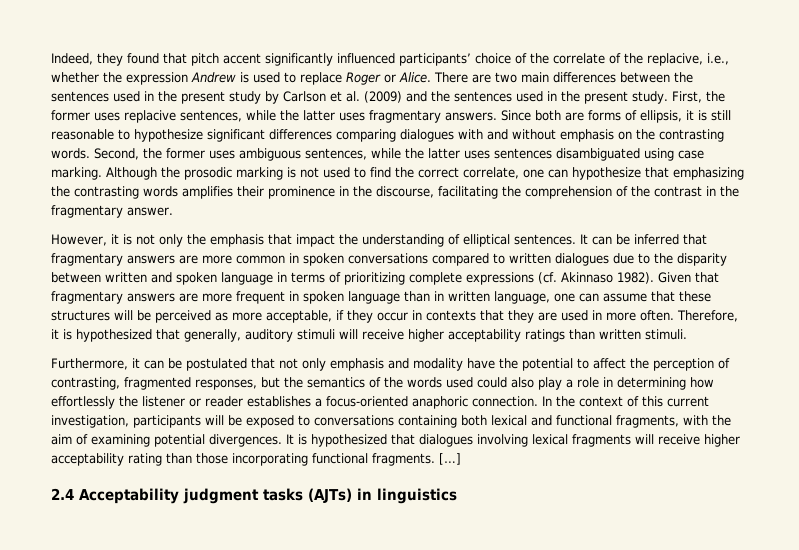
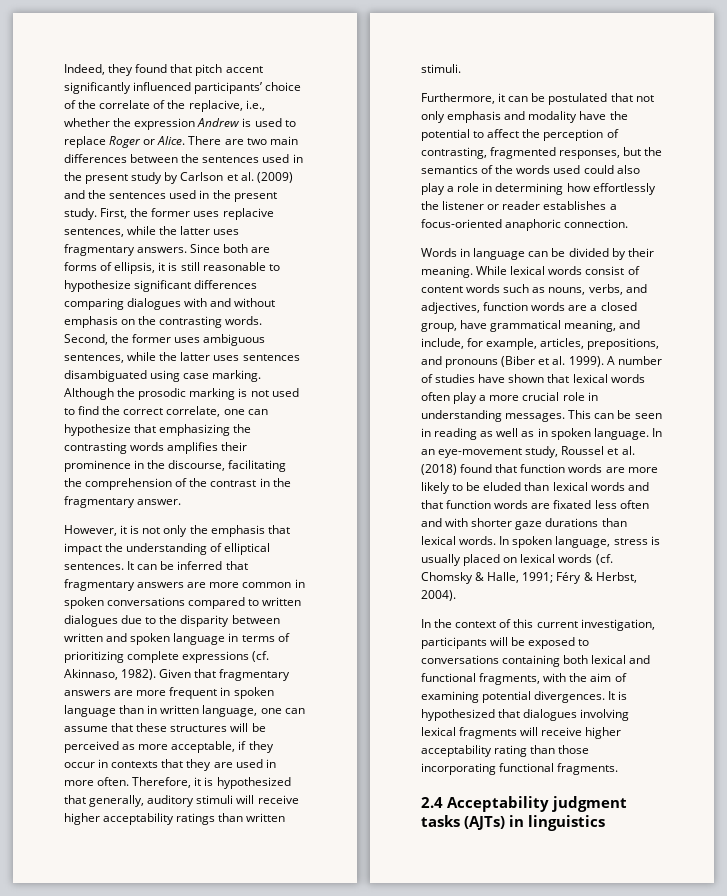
[561,272,613,283] Akinnaso -> [64,669,118,680] Akinnaso,
(538, 401) none -> [421,248,654,260] [421,266,640,278] [421,284,647,295] [421,302,637,314] [421,320,641,332] [421,338,660,350] [421,356,662,368] [421,374,645,383] [421,392,598,404] [421,410,662,422] [421,428,662,440] [421,446,635,458] [421,464,658,475] [421,482,649,494] [421,500,649,509] [421,518,627,530] [421,536,660,548] [421,554,613,566] [421,572,637,584] [421,590,456,601] // Words in language can be divided by their meaning. While lexical words consist of content words such as nouns, verbs, and adjectives, function words are a closed group, have grammatical meaning, and include, for example, articles, prepositions, and pronouns (Biber et al. 1999). A number of studies have shown that lexical words often play a more crucial role in understanding messages. This can be seen in reading as well as in spoken language. In an eye-movement study, Roussel et al. (2018) found that function words are more likely to be eluded than lexical words and that function words are fixated less often and with shorter gaze durations than lexical words. In spoken language, stress is usually placed on lexical words (cf. Chomsky & Halle, 1991; Féry & Herbst, 2004). //
[439,453,461,465] […] -> (619, 769) none

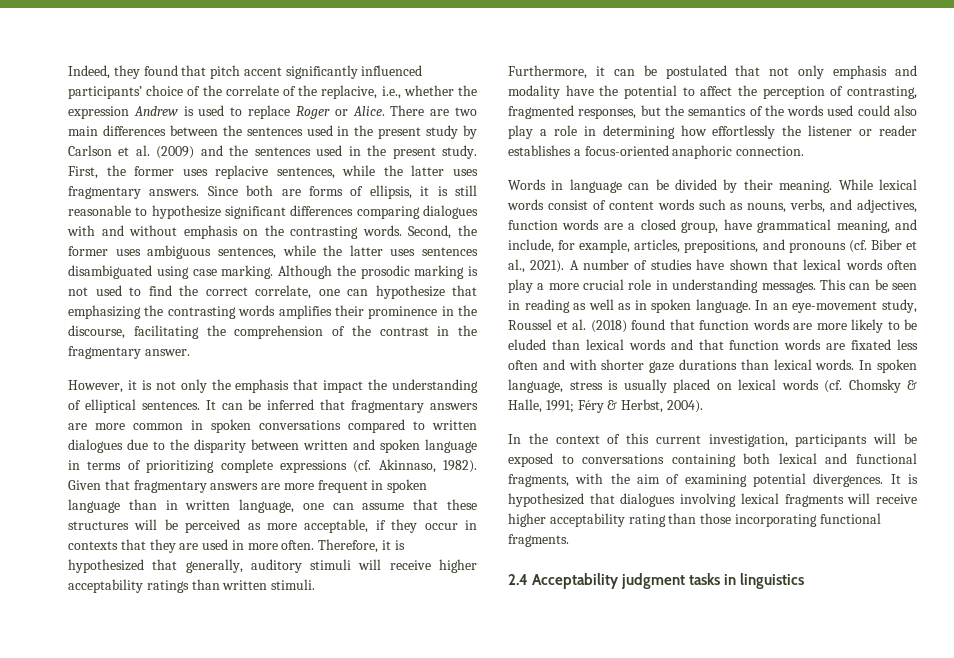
[501,356,604,367] (Biber et al. 1999). -> [848,239,917,253] [508,259,565,273] (cf. Biber et al., 2021).
[464,816,505,830] (AJTs) -> (721, 579) none

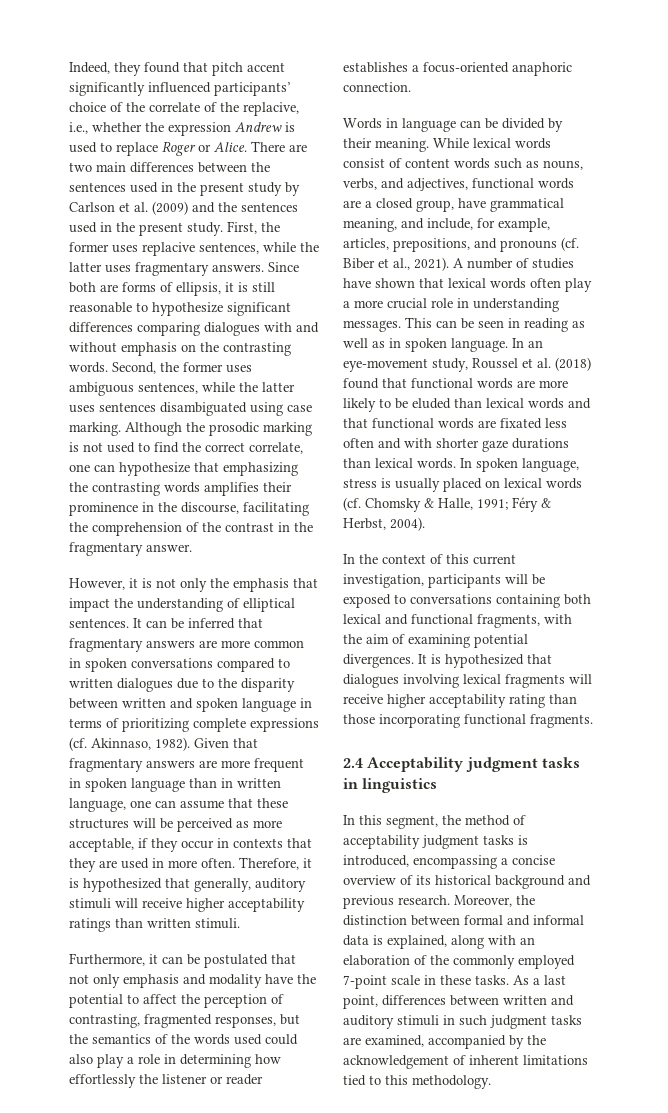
[508,220,558,230] function -> [472,178,534,189] functional
[699,320,749,330] function -> [411,378,473,389] functional
[729,340,780,350] function -> [372,418,434,429] functional
(805, 581) none -> [343,815,526,829] [343,835,528,849] [343,855,555,869] [343,875,591,889] [343,895,535,909] [343,915,584,926] [343,935,535,949] [343,955,575,969] [343,975,566,989] [343,995,574,1009] [343,1015,582,1029] [343,1035,546,1049] [343,1055,588,1069] [343,1075,491,1089] // In this segment, the method of acceptability judgment tasks is introduced, encompassing a concise overview of its historical background and previous research. Moreover, the distinction between formal and informal data is explained, along with an elaboration of the commonly employed 7-point scale in these tasks. As a last point, differences between written and auditory stimuli in such judgment tasks are examined, accompanied by the acknowledgement of inherent limitations tied to this methodology.

